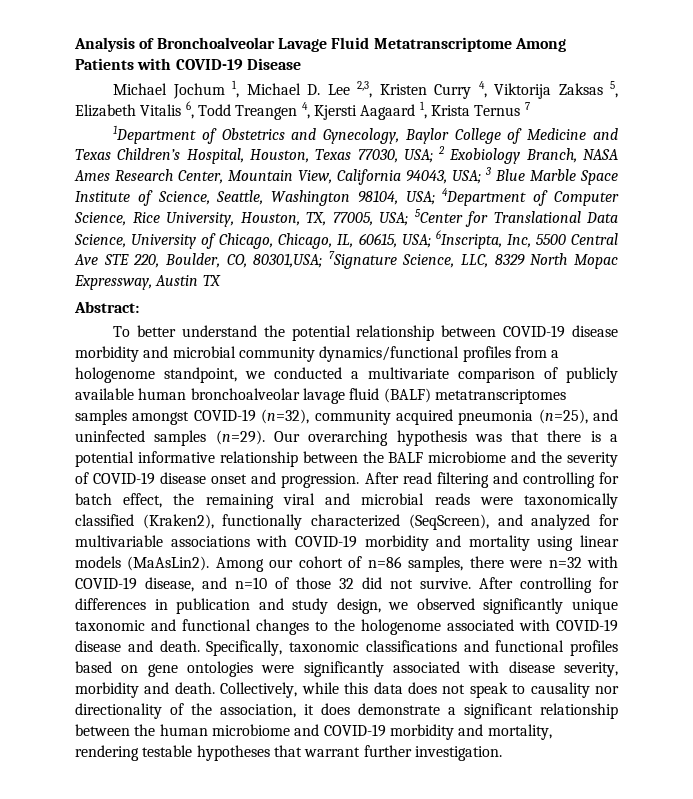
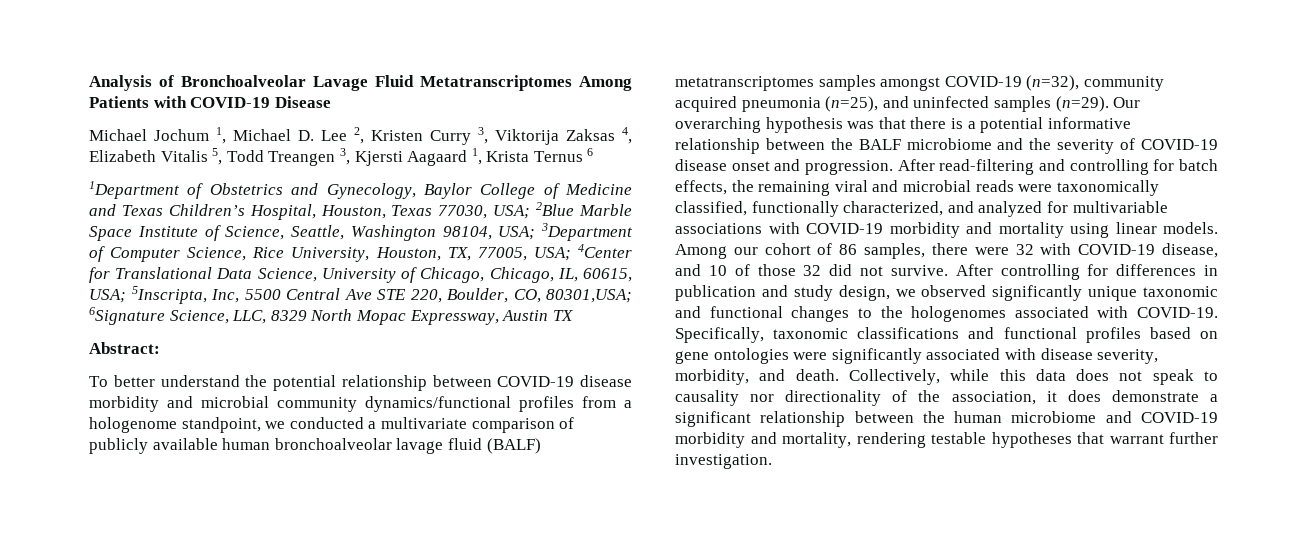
[373,37,512,52] Metatranscriptome -> [420,75,572,91] Metatranscriptomes
[357,81,373,98] 2,3, -> [354,127,364,144] 2,
[478,81,487,98] 4, -> [478,127,488,144] 3,
[609,81,618,98] 5, -> [622,127,632,144] 4,
[185,101,194,119] 6, -> [212,148,223,165] 5,
[301,102,310,119] 4, -> [339,148,350,165] 3,
[524,102,530,110] 7 -> [587,148,594,156] 6
[438,146,618,164] [74,167,525,185] 2 Exobiology Branch, NASA Ames Research Center, Mountain View, California 94043, USA; 3 Blue -> [536,202,575,216] 2Blue
[442,188,527,206] 4Department -> [541,223,633,241] 3Department
[414,209,463,223] 5Center -> [577,244,632,258] 4Center
[435,230,502,249] 6Inscripta, -> [131,286,207,304] 5Inscripta,
[328,251,397,269] 7Signature -> [89,307,165,325] 6Signature
[402,472,489,488] read filtering -> [939,159,1035,175] read-filtering
[123,493,163,508] effect, -> [675,180,727,195] effects,
[75,514,489,530] classified (Kraken2), functionally characterized (SeqScreen), -> [675,201,944,217] classified, functionally characterized,
[75,556,210,571] models (MaAsLin2). -> [1163,222,1218,234] models.
[367,556,402,568] n=86 -> [839,244,858,255] 86
[548,557,582,568] n=32 -> [1015,244,1034,255] 32
[235,577,267,589] n=10 -> [708,265,727,276] 10
[361,619,618,635] [75,640,200,652] hologenome associated with COVID-19 disease and death. -> [911,306,1218,322] hologenomes associated with COVID-19.
[75,682,139,698] morbidity -> [675,369,749,385] morbidity,

